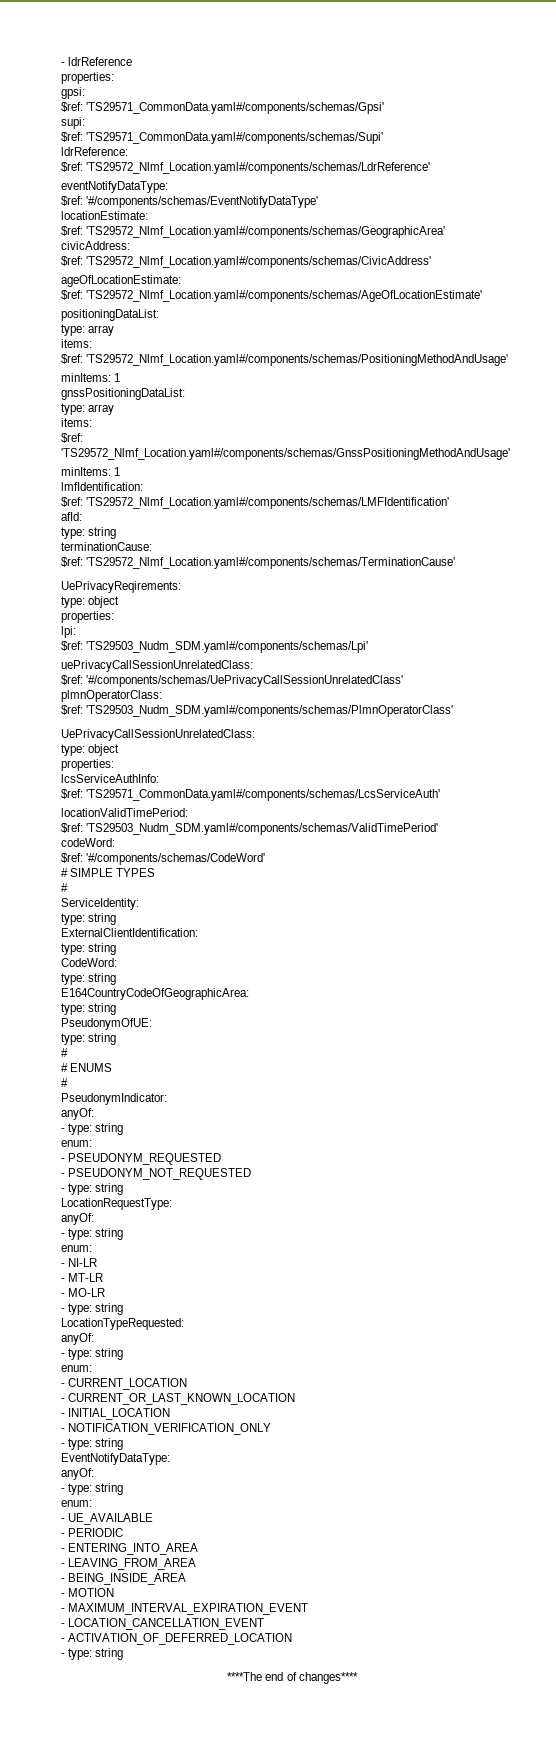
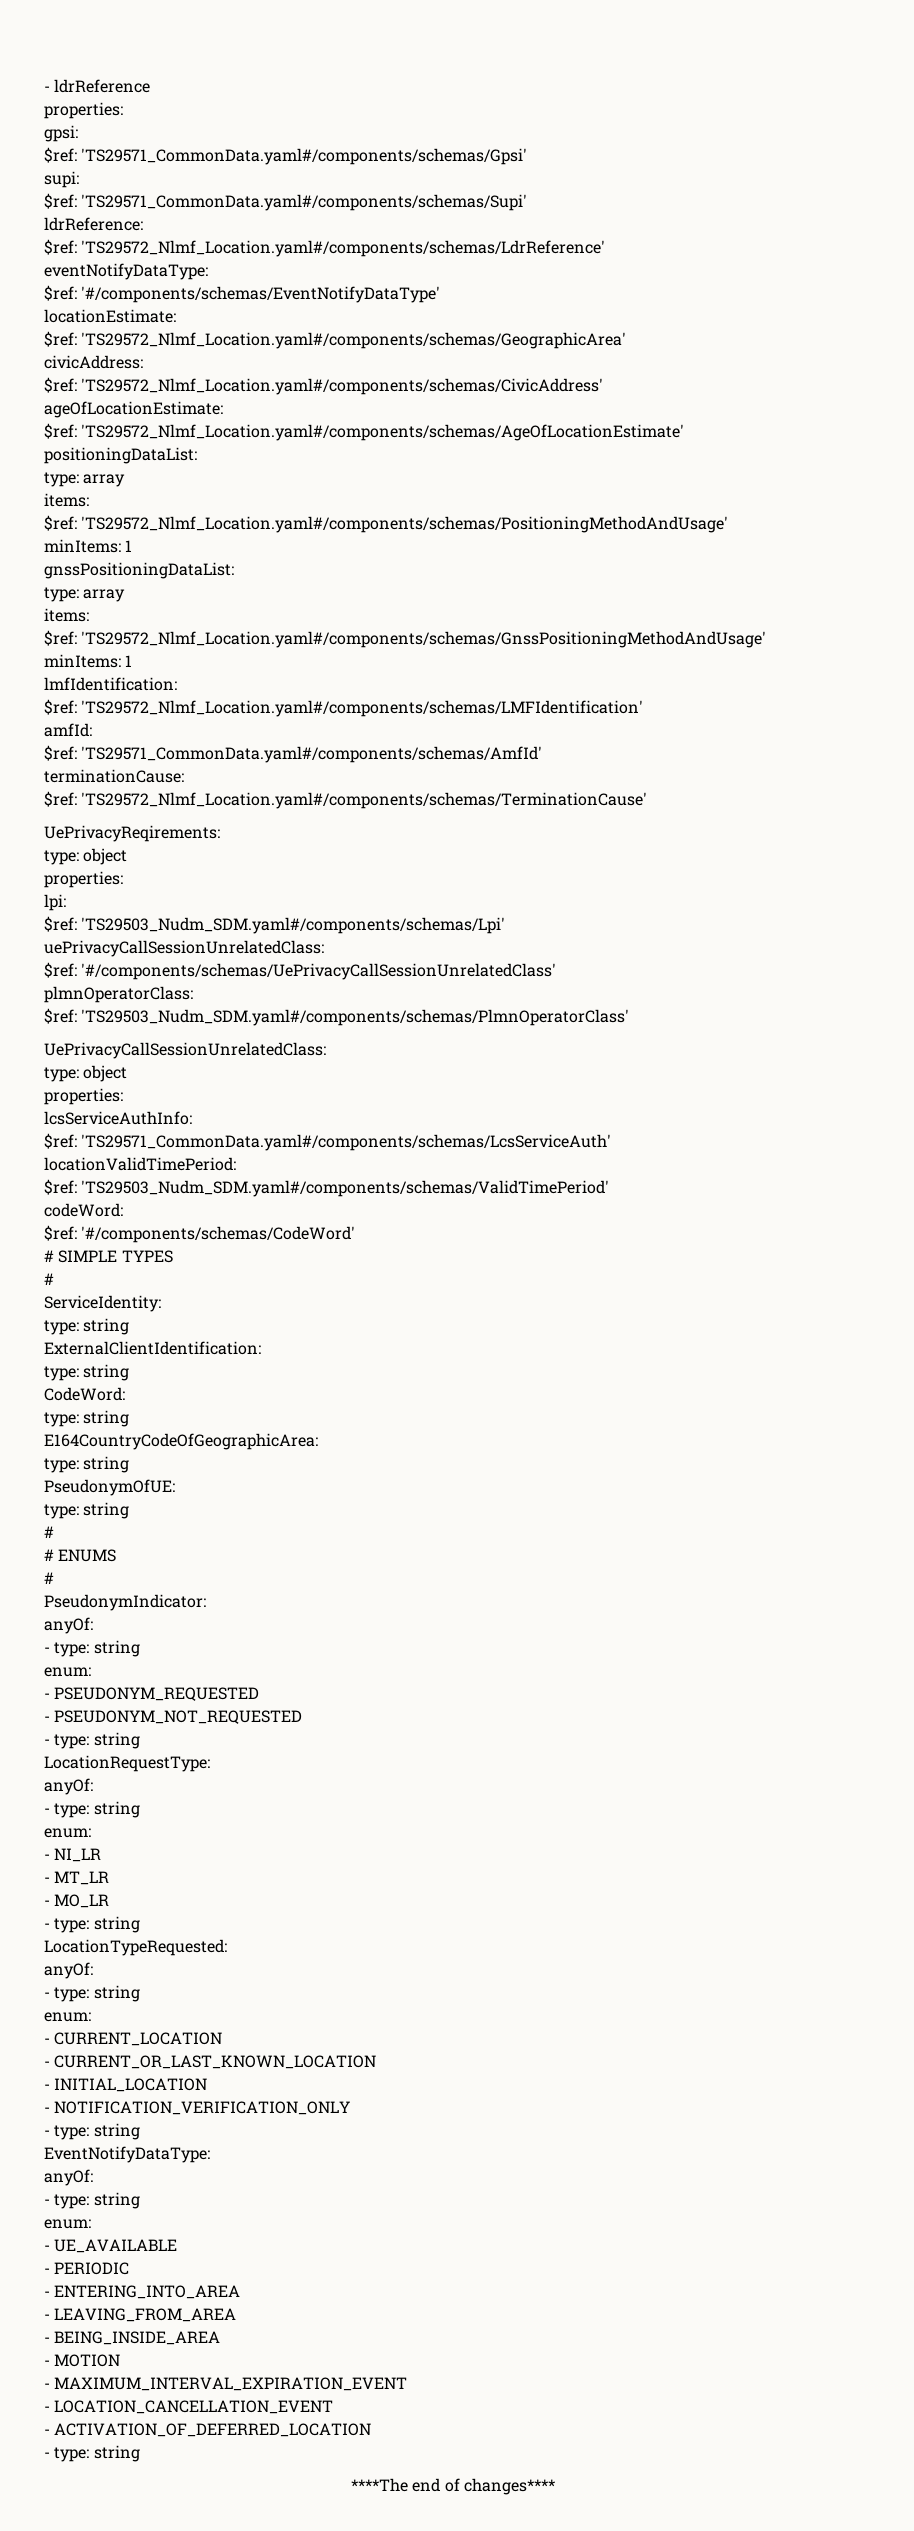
[61,512,82,521] [61,527,117,539] afId: // type: string -> [44,723,92,737] [44,745,543,763] amfId: // $ref: 'TS29571_CommonData.yaml#/components/schemas/AmfId'
[68,1258,98,1267] [61,1273,104,1282] [61,1288,106,1297] NI-LR // - MT-LR // - MO-LR -> [54,1848,102,1862] [44,1871,110,1885] [44,1894,110,1908] NI_LR // - MT_LR // - MO_LR

